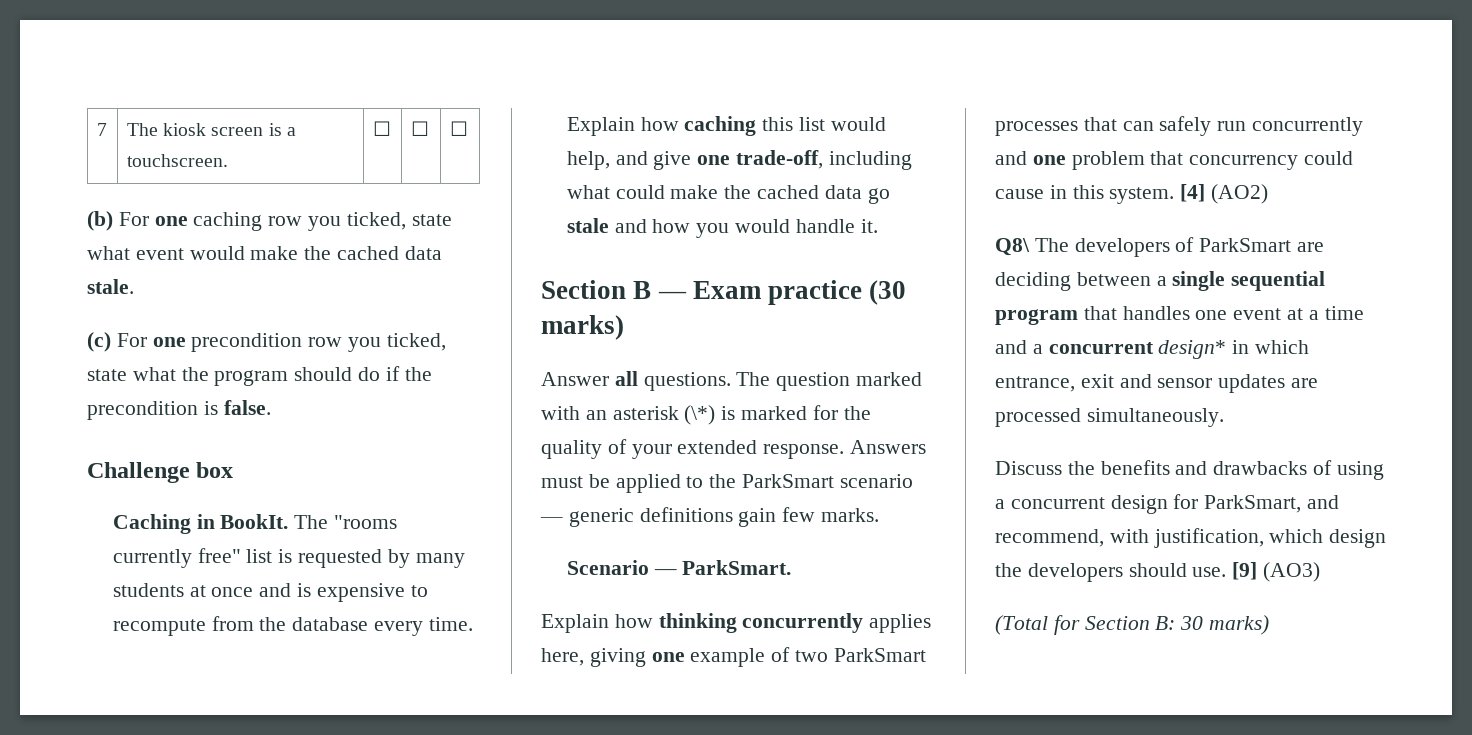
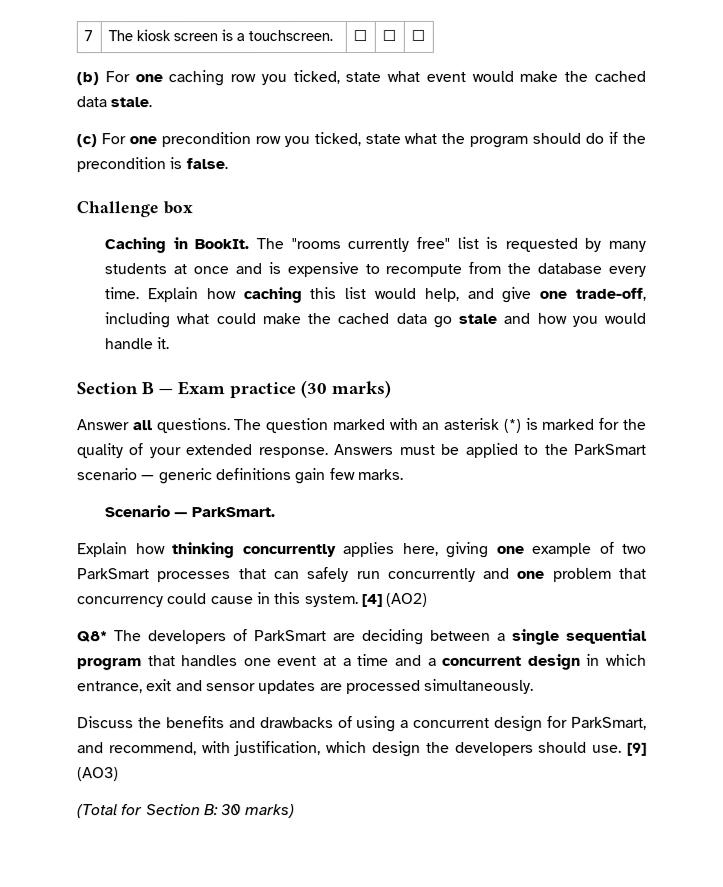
[684,405,716,425] (\*) -> [502,418,521,433] (*)
[995,238,1030,256] Q8\ -> [77,631,108,643] Q8*
[1158,340,1227,359] design* -> [527,653,581,670] design

